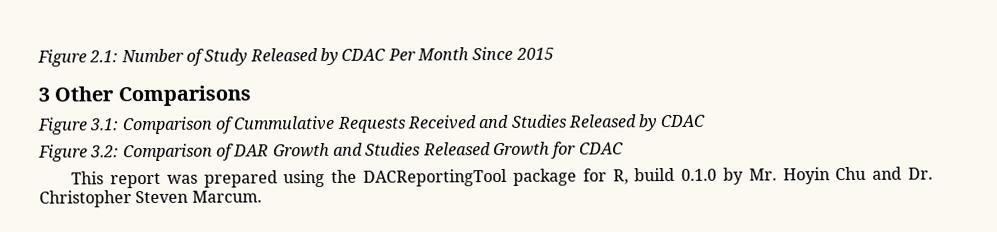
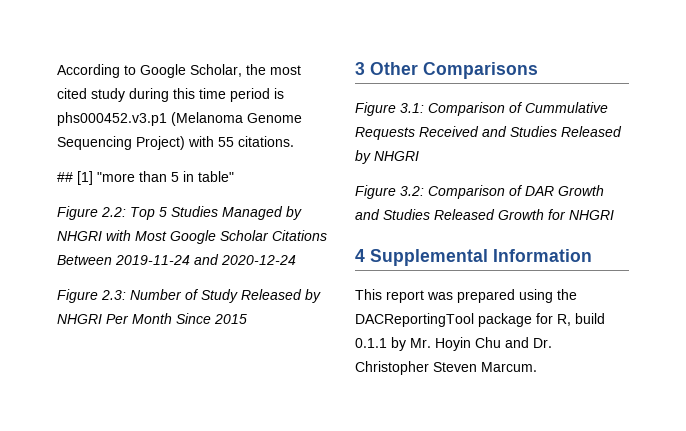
[37,49,119,67] Figure 2.1: -> [57,64,301,78] [57,88,284,102] [57,112,302,126] [57,136,294,150] [57,171,234,185] [57,206,302,220] [57,230,327,244] [57,254,296,265] [57,289,126,303] According to Google Scholar, the most cited study during this time period is phs000452.v3.p1 (Melanoma Genome Sequencing Project) with 55 citations. // ## [1] "more than 5 in table" // Figure 2.2: Top 5 Studies Managed by NHGRI with Most Google Scholar Citations Between 2019-11-24 and 2020-12-24 // Figure 2.3:
[341,48,387,61] CDAC -> [57,314,102,324] NHGRI
[659,114,706,128] CDAC -> [374,151,419,161] NHGRI
[578,142,624,155] CDAC -> [569,210,614,220] [355,249,592,266] NHGRI // 4 Supplemental Information
[681,168,718,181] 0.1.0 -> [355,338,387,348] 0.1.1

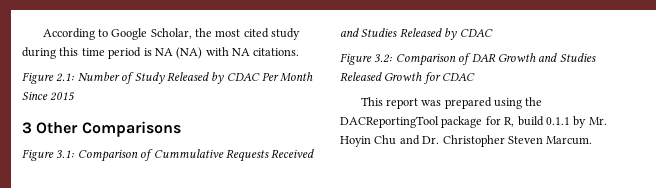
[57,112,302,126] [57,136,294,150] [57,171,234,185] [57,206,302,220] [57,230,327,244] [57,254,296,265] [57,289,126,303] phs000452.v3.p1 (Melanoma Genome Sequencing Project) with 55 citations. // ## [1] "more than 5 in table" // Figure 2.2: Top 5 Studies Managed by NHGRI with Most Google Scholar Citations Between 2019-11-24 and 2020-12-24 // Figure 2.3: -> [154,47,300,59] [22,72,75,84] NA (NA) with NA citations. // Figure 2.1:
[57,314,102,324] NHGRI -> [226,73,260,81] CDAC
[374,151,419,161] NHGRI -> [459,29,493,37] CDAC
[569,210,614,220] [355,249,592,266] NHGRI // 4 Supplemental Information -> [442,73,476,81] CDAC

